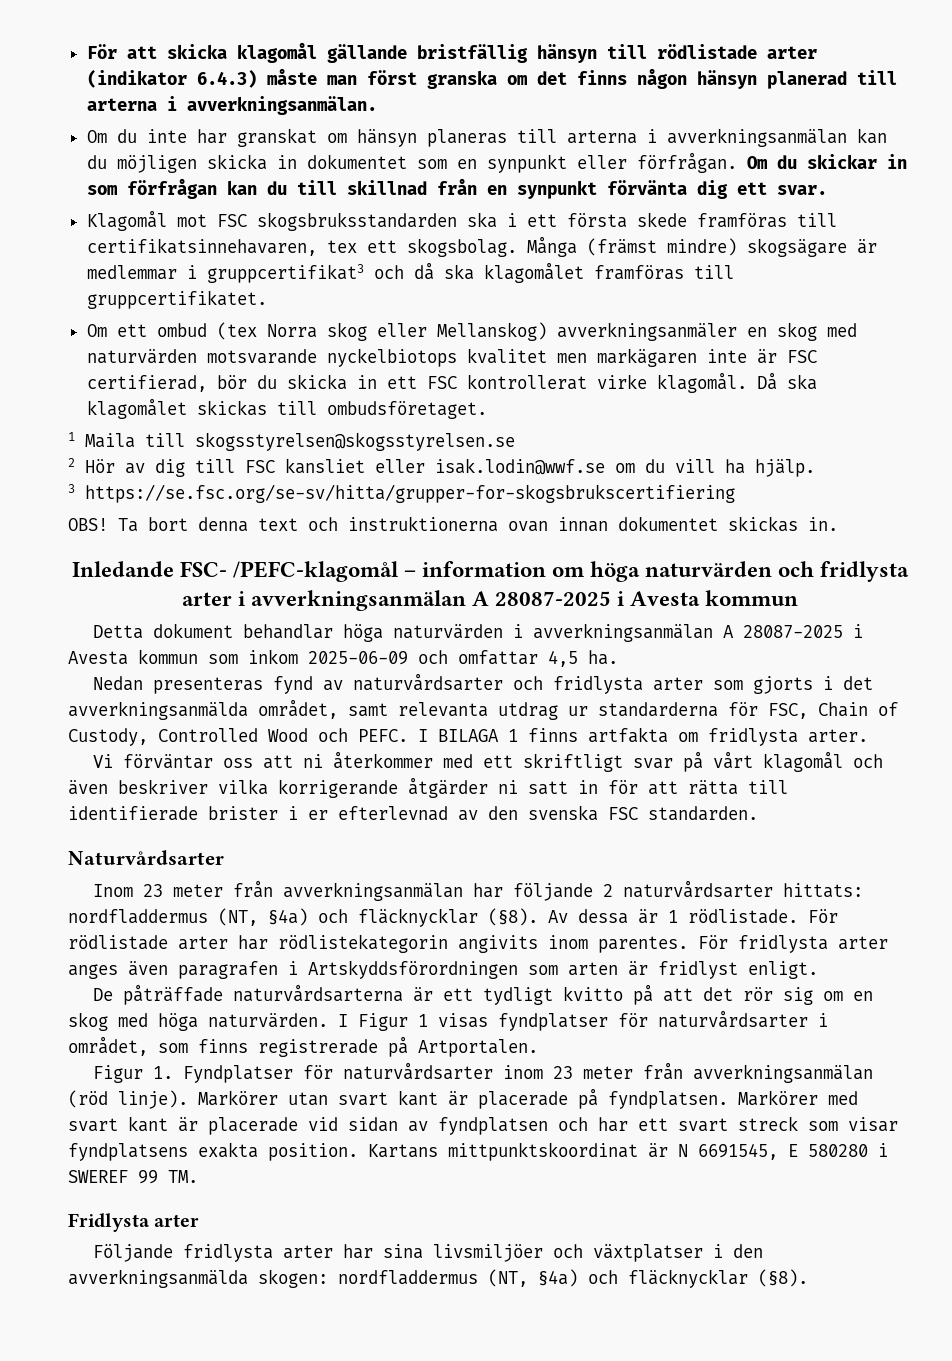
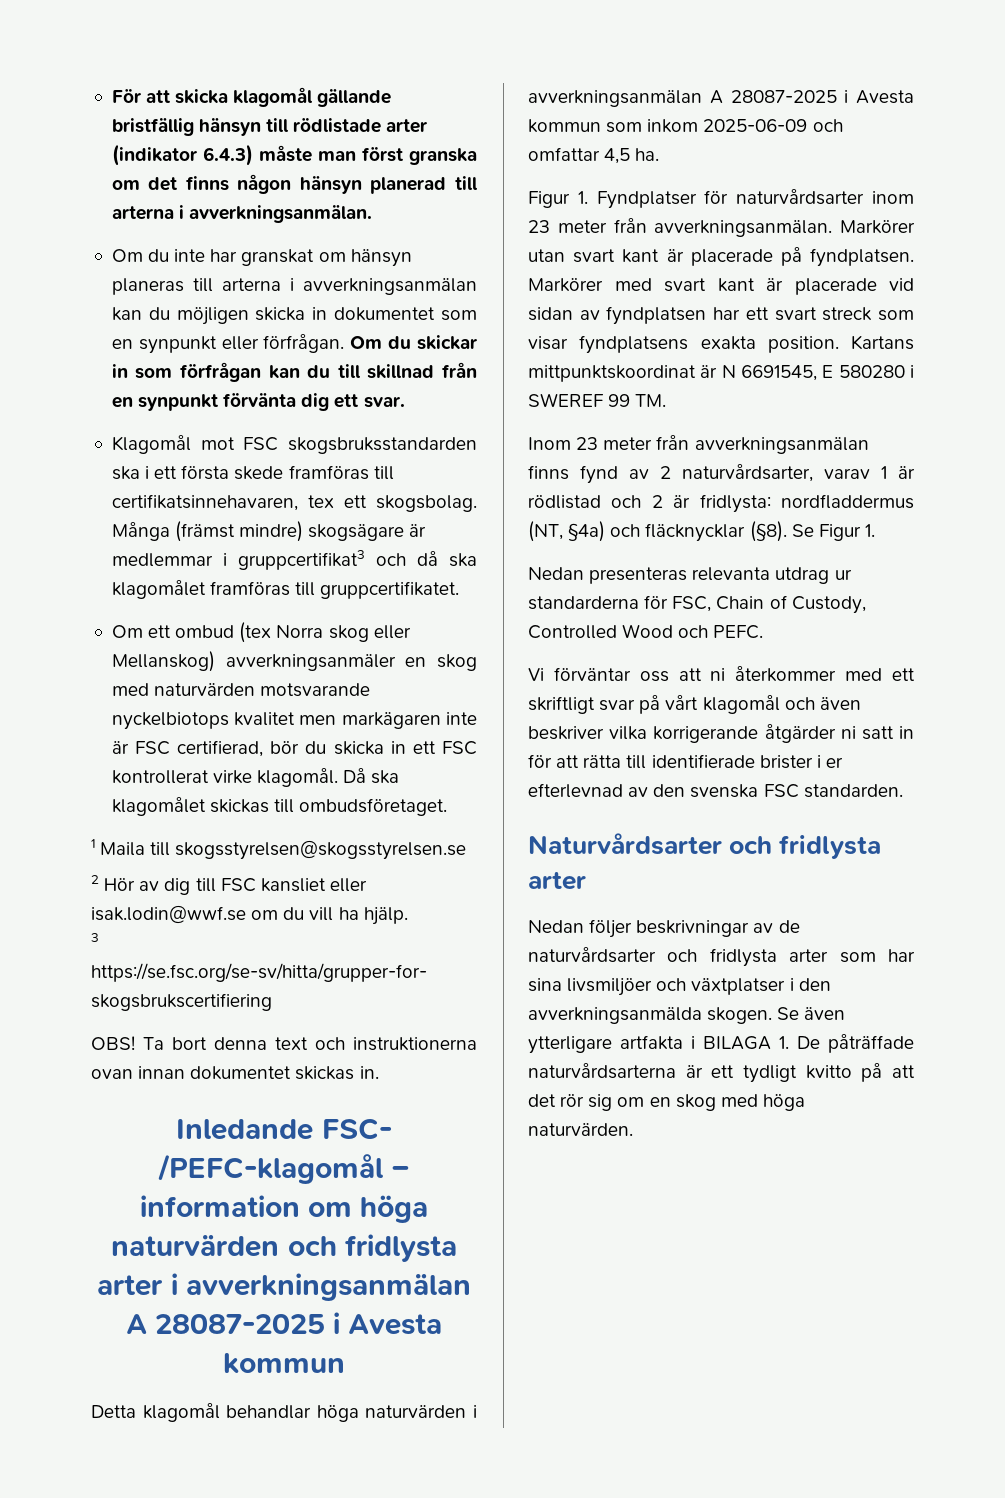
[152,623,233,638] dokument -> [142,1403,220,1422] klagomål
[92,673,873,694] [68,699,388,720] Nedan presenteras fynd av naturvårdsarter och fridlysta arter som gjorts i det avverkningsanmälda området, samt -> [528,189,914,209] [528,218,915,237] [528,247,914,267] [528,278,914,295] [528,306,914,325] [528,335,914,354] [528,365,914,382] [528,393,667,407] [528,435,869,454] [528,464,915,484] [528,494,914,513] [528,521,875,542] [528,567,688,584] Figur 1. Fyndplatser för naturvårdsarter inom 23 meter från avverkningsanmälan. Markörer utan svart kant är placerade på fyndplatsen. Markörer med svart kant är placerade vid sidan av fyndplatsen har ett svart streck som visar fyndplatsens exakta position. Kartans mittpunktskoordinat är N 6691545, E 580280 i SWEREF 99 TM. // Inom 23 meter från avverkningsanmälan finns fynd av 2 naturvårdsarter, varav 1 är rödlistad och 2 är fridlysta: nordfladdermus (NT, §4a) och fläcknycklar (§8). Se Figur 1. // Nedan presenteras
[418,727,868,746] I BILAGA 1 finns artfakta om fridlysta arter. -> (764, 632) none
[92,880,863,901] [68,908,838,927] [68,934,888,953] [68,960,818,979] // Inom 23 meter från avverkningsanmälan har följande 2 naturvårdsarter hittats: nordfladdermus (NT, §4a) och fläcknycklar (§8). Av dessa är 1 rödlistade. För rödlistade arter har rödlistekategorin angivits inom parentes. För fridlysta arter anges även paragrafen i Artskyddsförordningen som arten är fridlyst enligt. // -> [729,835,882,859] [528,871,586,890] [528,919,800,938] [528,947,915,967] [528,978,831,996] [528,1007,846,1024] [528,1035,789,1054] och fridlysta arter // Nedan följer beskrivningar av de naturvårdsarter och fridlysta arter som har sina livsmiljöer och växtplatser i den avverkningsanmälda skogen. Se även ytterligare artfakta i BILAGA 1.
[338,1010,828,1031] [68,1036,538,1057] [92,1062,873,1083] [68,1088,858,1109] [68,1116,898,1135] [68,1142,888,1161] [68,1170,198,1184] [68,1213,200,1232] [92,1244,763,1262] [68,1269,808,1288] I Figur 1 visas fyndplatser för naturvårdsarter i området, som finns registrerade på Artportalen. // Figur 1. Fyndplatser för naturvårdsarter inom 23 meter från avverkningsanmälan (röd linje). Markörer utan svart kant är placerade på fyndplatsen. Markörer med svart kant är placerade vid sidan av fyndplatsen och har ett svart streck som visar fyndplatsens exakta position. Kartans mittpunktskoordinat är N 6691545, E 580280 i SWEREF 99 TM. // Fridlysta arter // Följande fridlysta arter har sina livsmiljöer och växtplatser i den avverkningsanmälda skogen: nordfladdermus (NT, §4a) och fläcknycklar (§8). -> (633, 1129) none

